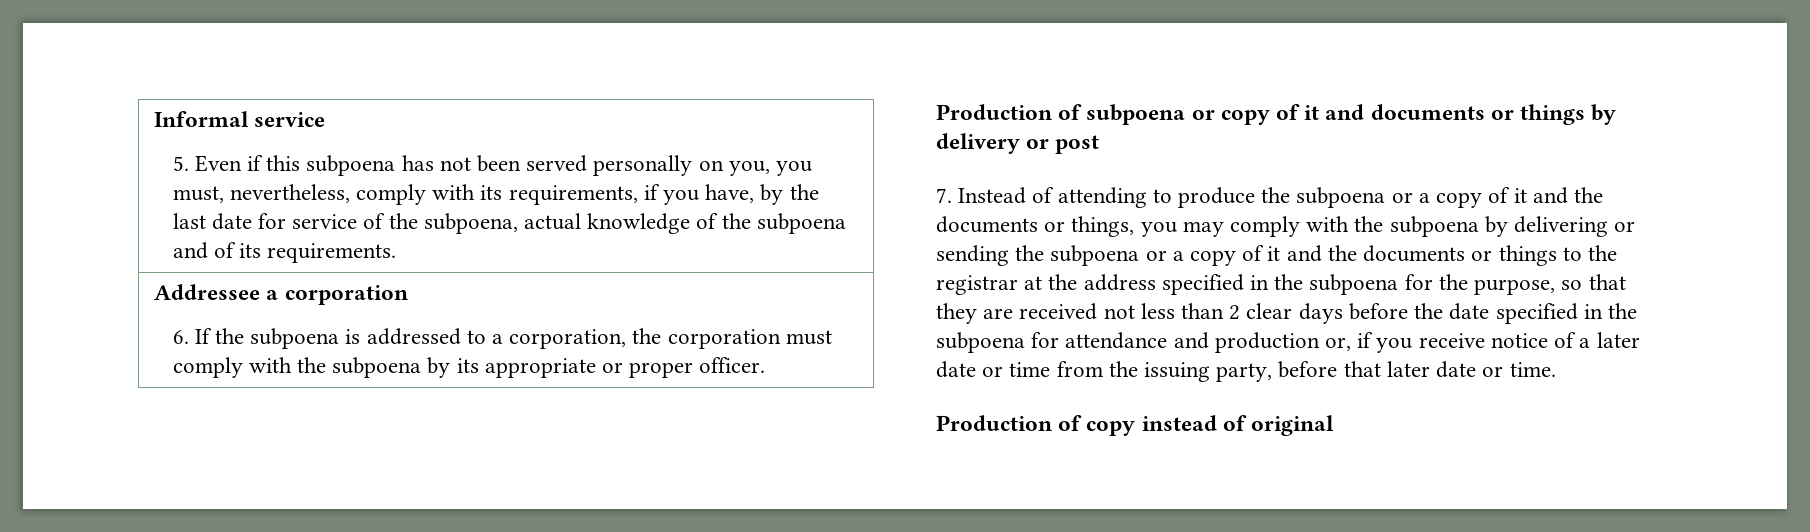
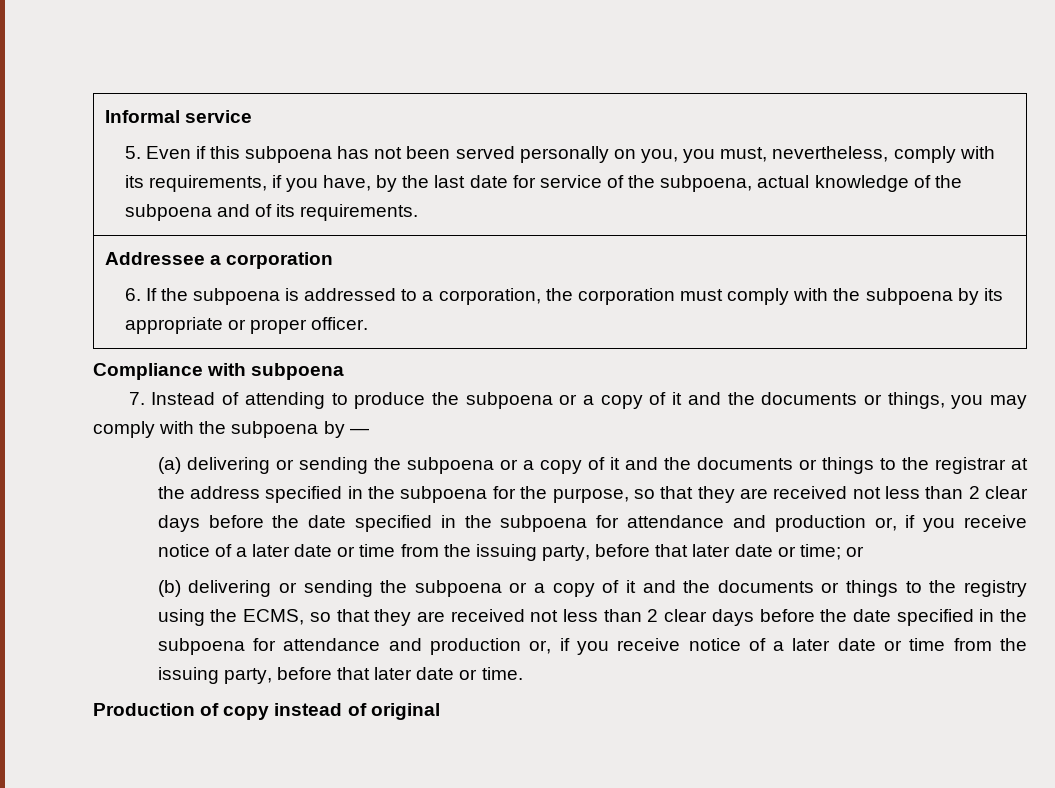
[936,104,1617,125] [936,133,1100,154] Production of subpoena or copy of it and documents or things by delivery or post -> [93,363,345,380] Compliance with subpoena
(1508, 226) none -> [349,428,369,434] [157,457,181,474] — // (a)
(1504, 371) none -> [799,544,864,560] [157,580,1027,597] [157,609,1027,626] [157,638,1028,655] [157,667,478,684] time; or // (b) delivering or sending the subpoena or a copy of it and the documents or things to the registry using the ECMS, so that they are received not less than 2 clear days before the date specified in the subpoena for attendance and production or, if you receive notice of a later date or time from the issuing party, before that later date or

